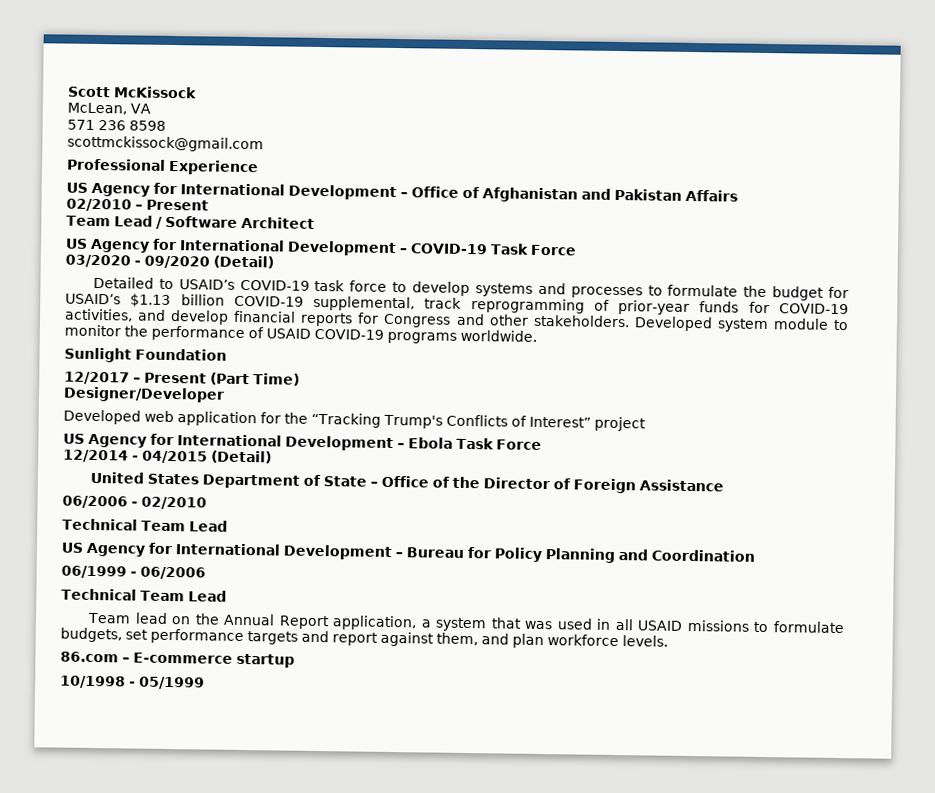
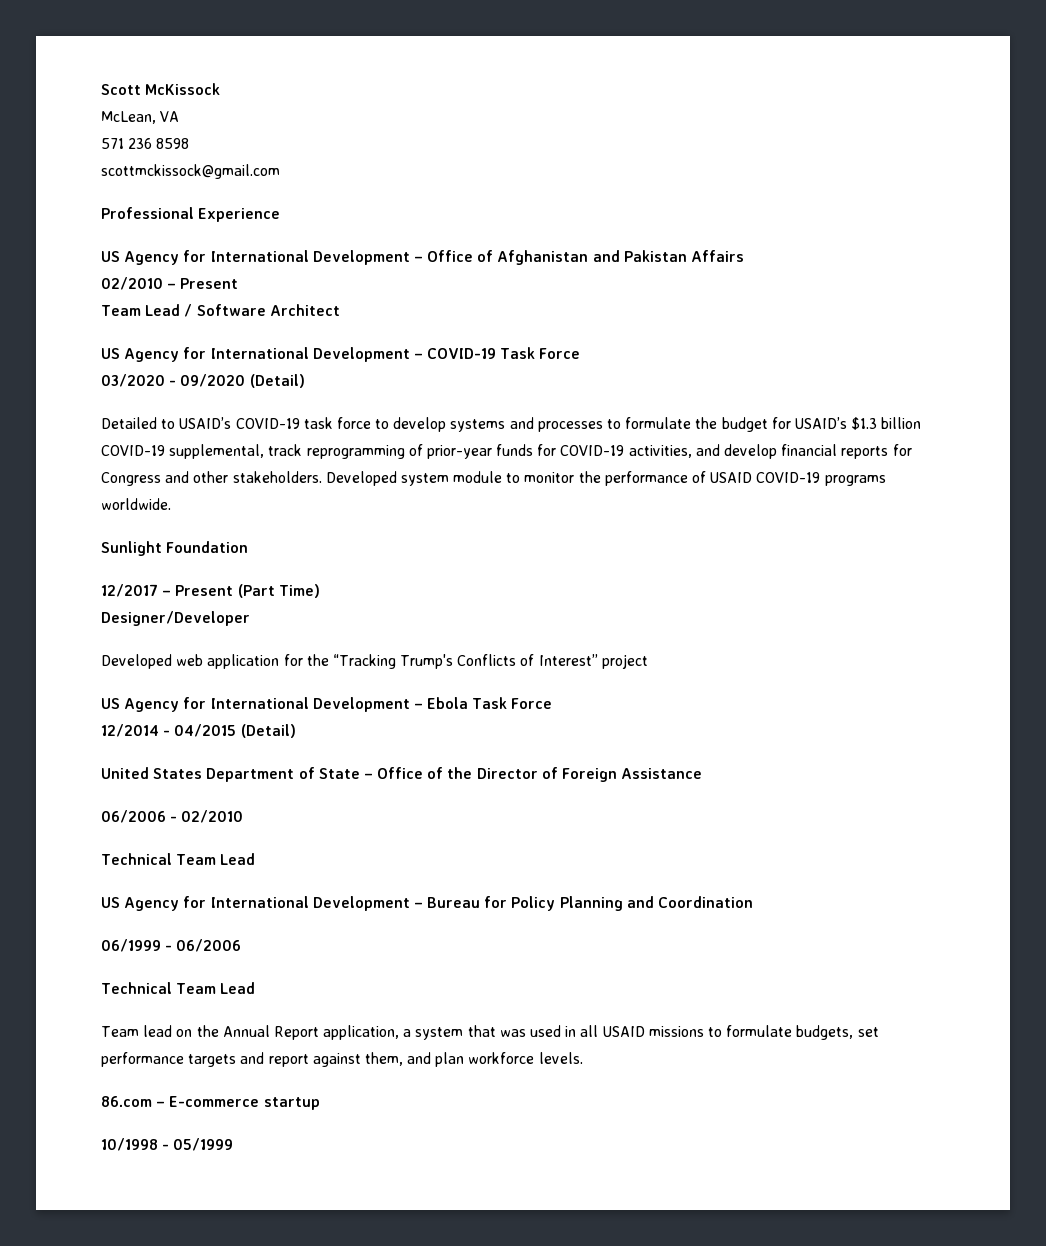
[130,293,172,308] $1.13 -> [851,417,878,430] $1.3

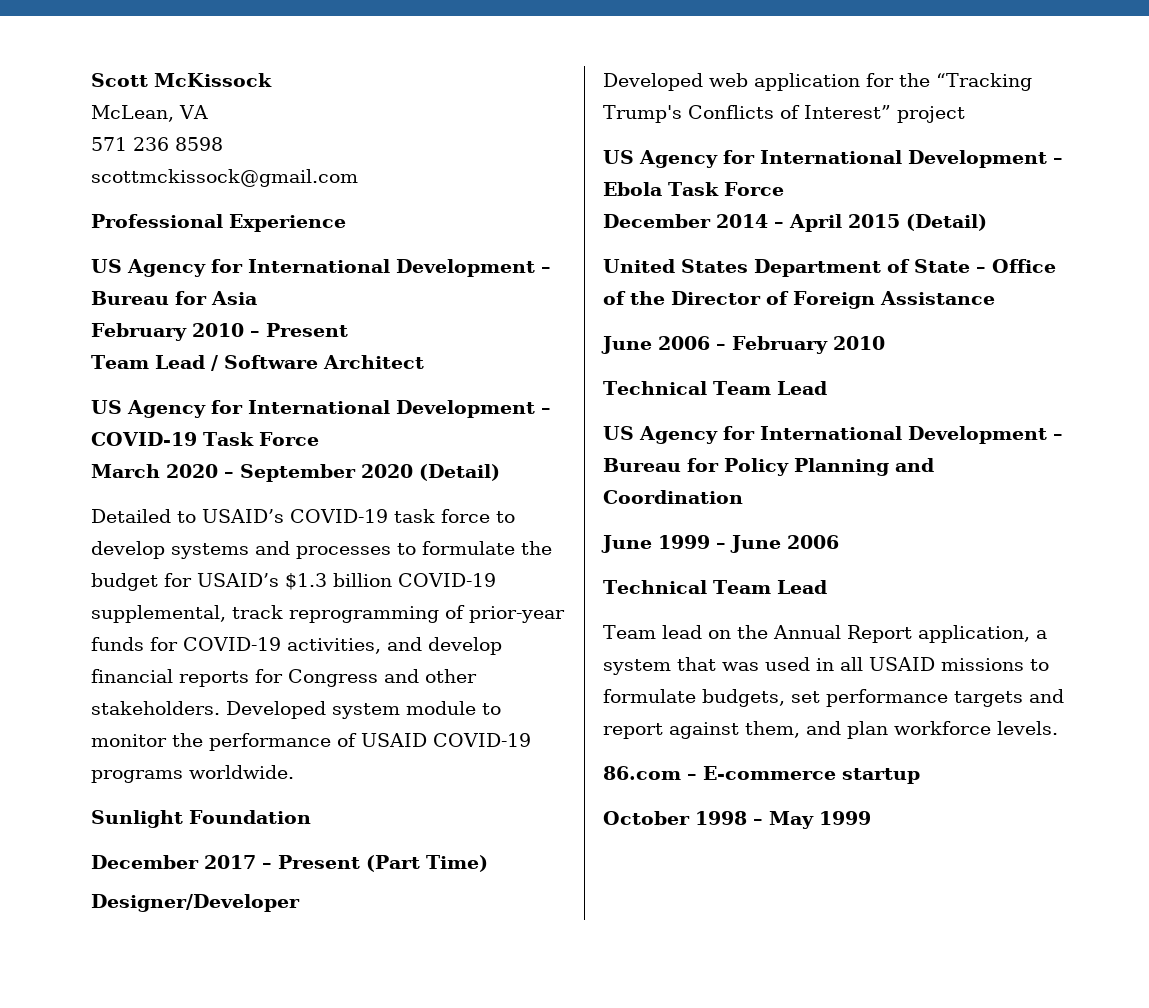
[427,250,745,265] [101,277,163,290] Office of Afghanistan and Pakistan Affairs // 02/2010 -> [91,291,257,305] [91,323,244,341] Bureau for Asia // February 2010
[101,374,246,387] 03/2020 - 09/2020 -> [91,464,413,482] March 2020 – September 2020
[101,584,158,597] 12/2017 -> [91,855,256,869] December 2017
[101,724,237,737] 12/2014 - 04/2015 -> [603,214,900,232] December 2014 – April 2015
[101,810,244,823] 06/2006 - 02/2010 -> [601,336,885,354] June 2006 – February 2010
[101,939,242,952] 06/1999 - 06/2006 -> [601,535,839,553] June 1999 – June 2006
[101,1138,234,1151] 10/1998 - 05/1999 -> [603,811,871,829] October 1998 – May 1999

